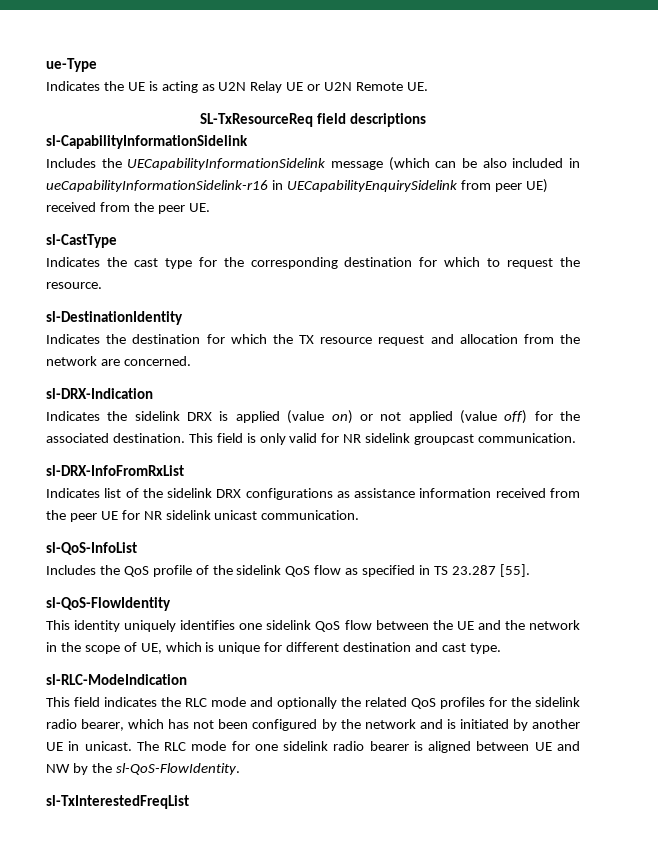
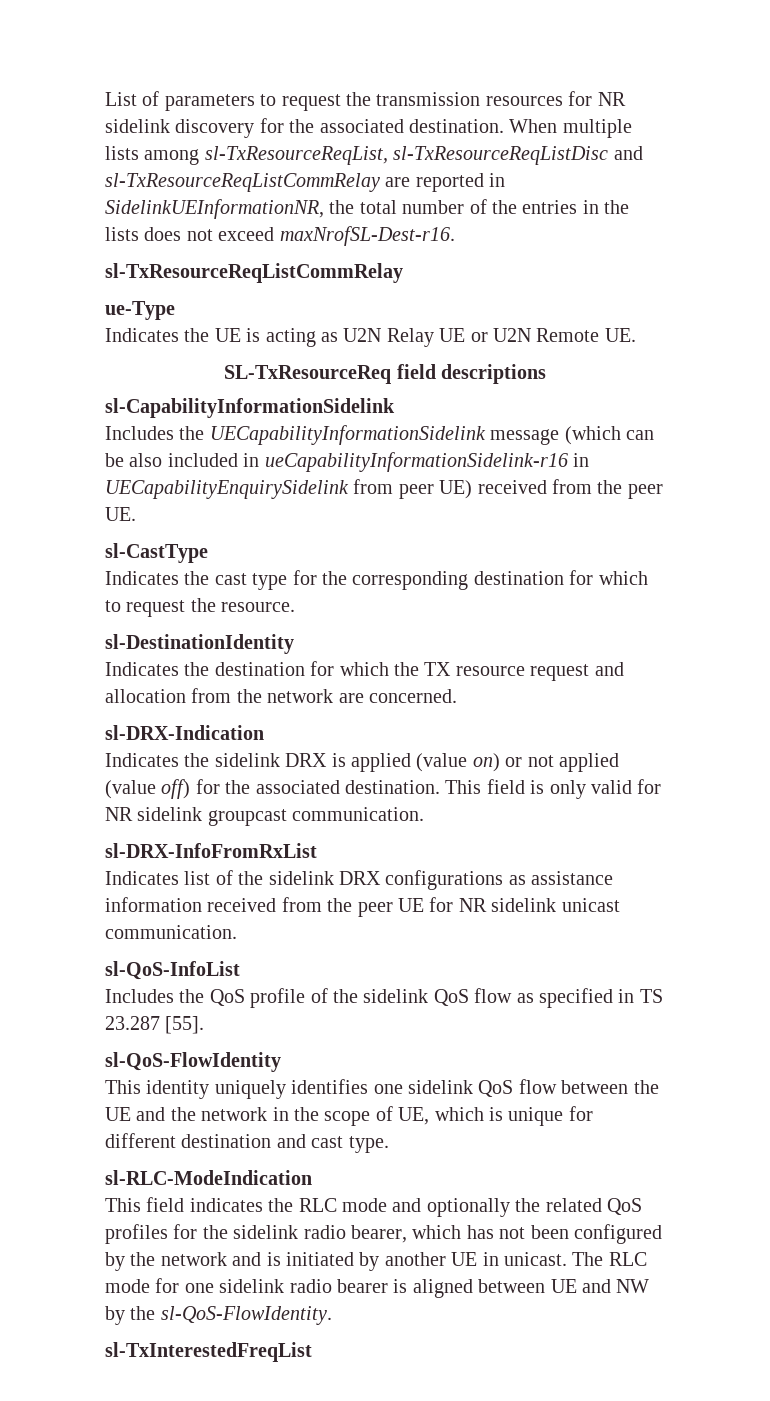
(46, 65) none -> [105,91,626,111] [105,118,632,138] [105,146,643,165] [105,173,506,192] [105,199,630,219] [105,226,455,246] [105,263,403,283] List of parameters to request the transmission resources for NR sidelink discovery for the associated destination. When multiple lists among sl-TxResourceReqList, sl-TxResourceReqListDisc and sl-TxResourceReqListCommRelay are reported in SidelinkUEInformationNR, the total number of the entries in the lists does not exceed maxNrofSL-Dest-r16. // sl-TxResourceReqListCommRelay //

